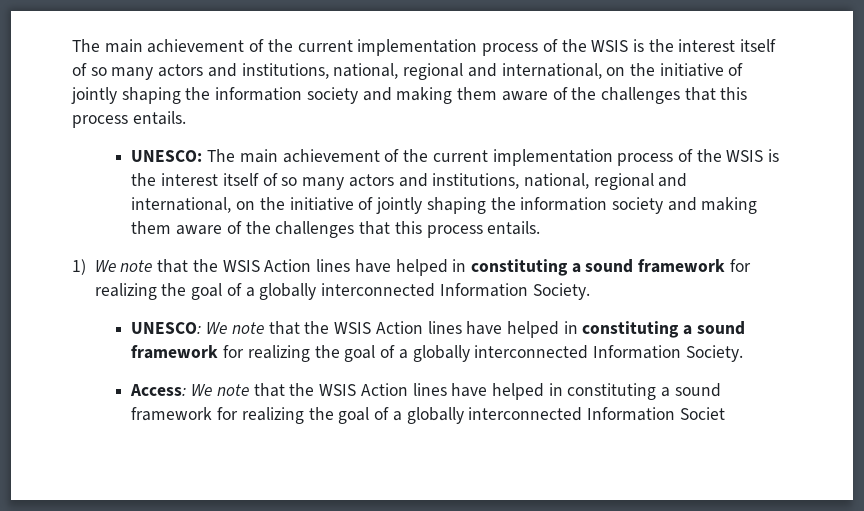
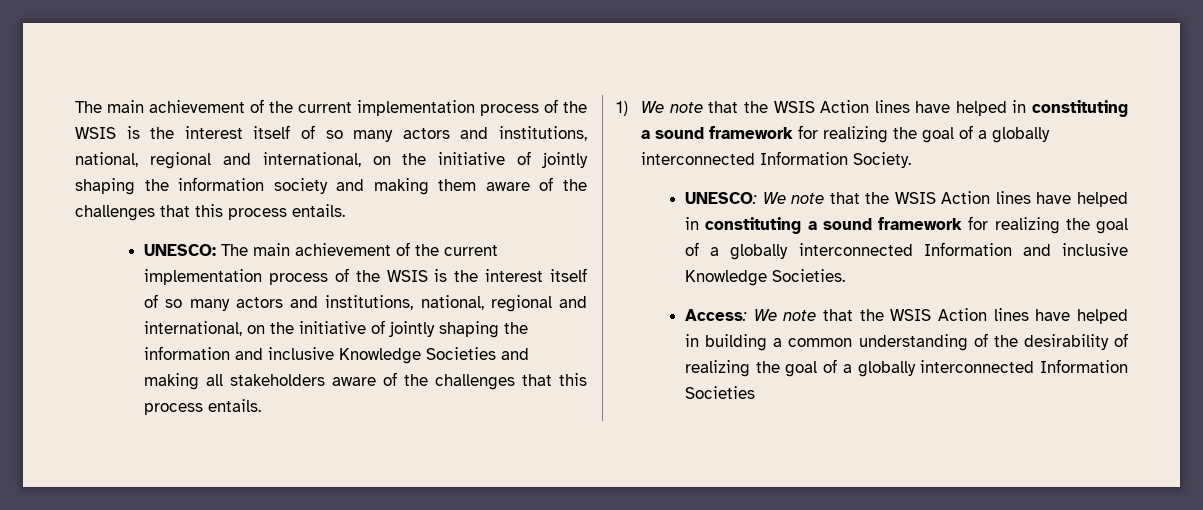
[611,197,758,214] [131,221,172,234] society and making them -> [235,347,530,364] [144,373,326,390] and inclusive Knowledge Societies and making all stakeholders
[685,345,743,362] Society. -> [1022,243,1128,256] [685,269,846,286] and inclusive Knowledge Societies.
[567,383,721,400] [131,407,725,424] constituting a sound framework for realizing the goal of a globally interconnected Information Societ -> [705,333,1128,351] [685,359,1128,377] [685,386,756,399] building a common understanding of the desirability of realizing the goal of a globally interconnected Information Societies

